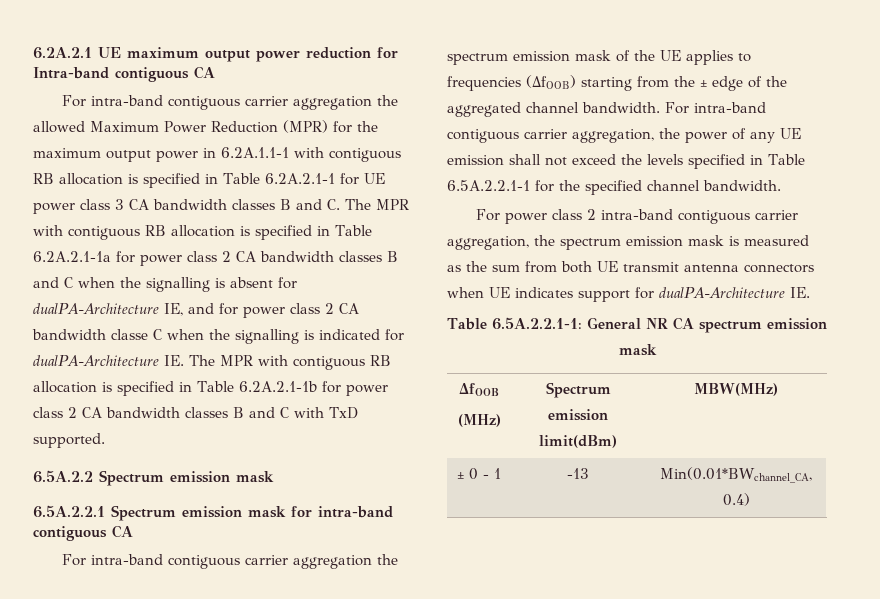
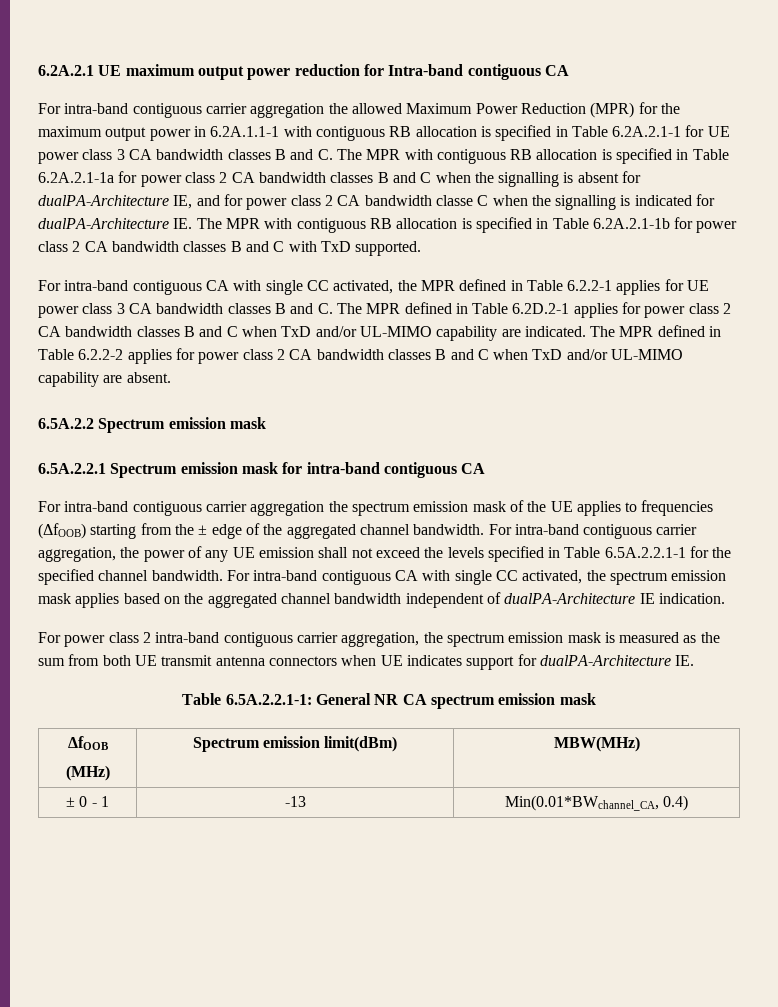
(105, 440) none -> [38,279,710,295] [38,302,732,318] [38,325,722,341] [38,348,684,364] [38,372,171,387] // For intra-band contiguous CA with single CC activated, the MPR defined in Table 6.2.2-1 applies for UE power class 3 CA bandwidth classes B and C. The MPR defined in Table 6.2D.2-1 applies for power class 2 CA bandwidth classes B and C when TxD and/or UL-MIMO capability are indicated. The MPR defined in Table 6.2.2-2 applies for power class 2 CA bandwidth classes B and C when TxD and/or UL-MIMO capability are absent.
(781, 185) none -> [226,570,727,585] [38,592,725,608] For intra-band contiguous CA with single CC activated, the spectrum emission mask applies based on the aggregated channel bandwidth independent of dualPA-Architecture IE indication.

